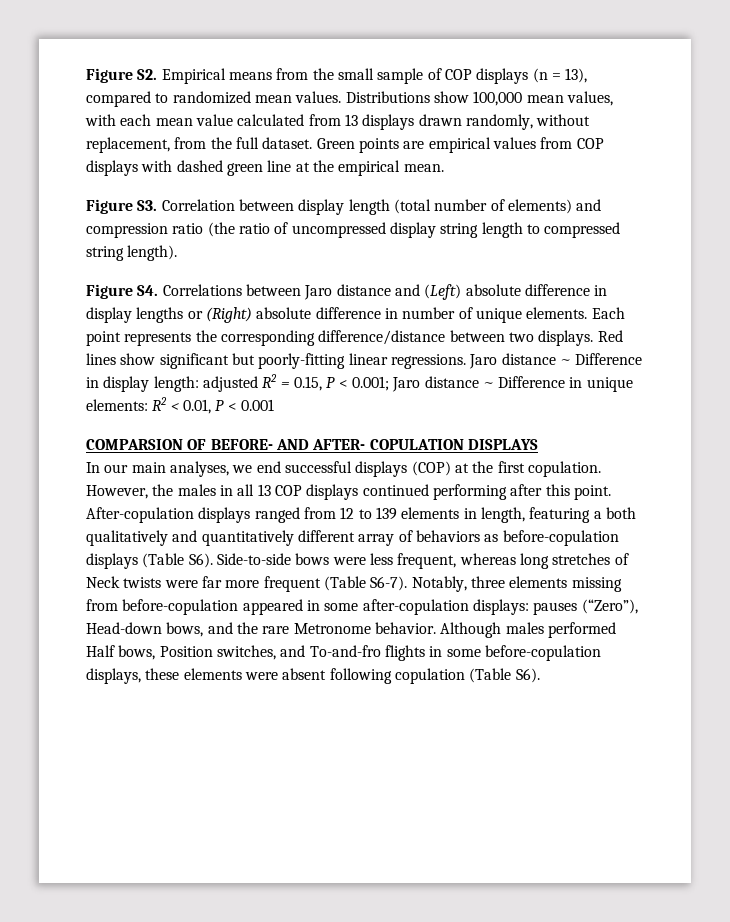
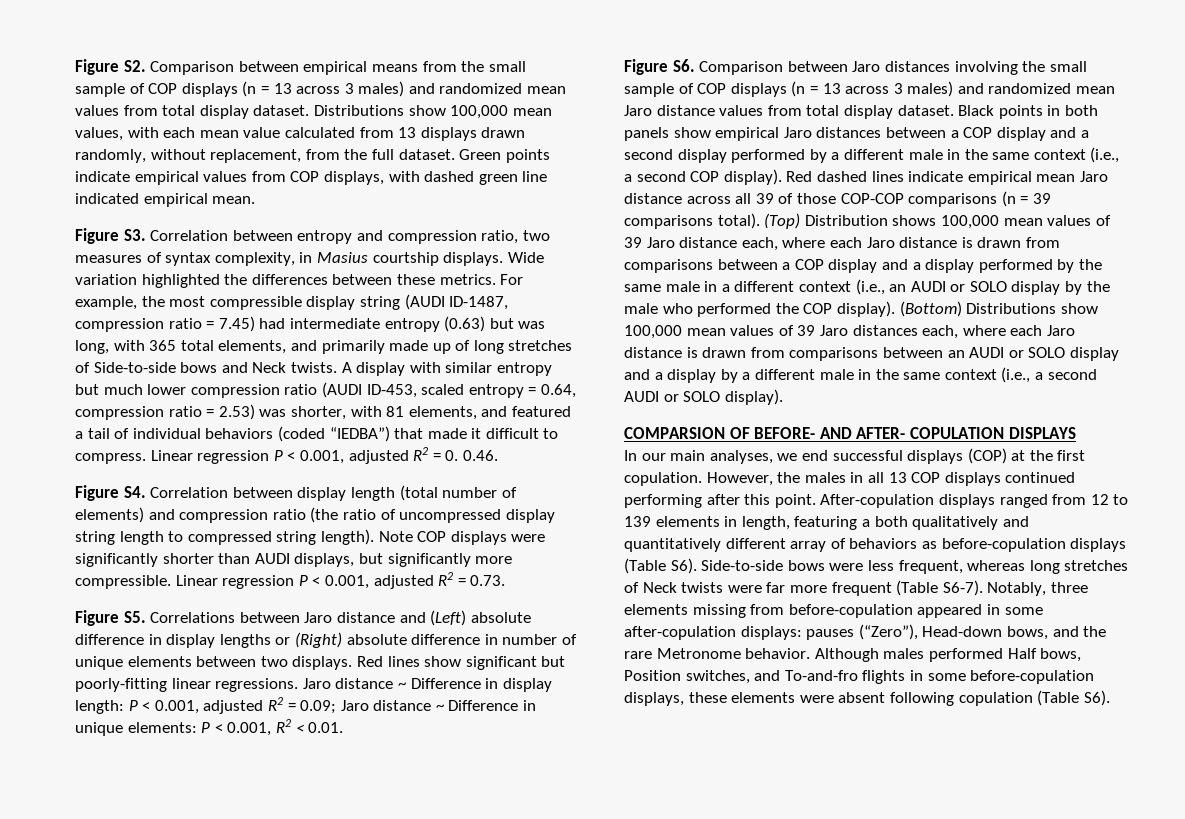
[161,68,226,84] Empirical -> [150,61,368,75] Comparison between empirical
[565,68,588,83] [86,91,342,107] 13), compared to randomized mean values. -> [273,81,567,97] [75,105,310,119] 13 across 3 males) and randomized mean values from total display dataset.
[403,141,425,149] are -> [75,171,130,182] indicate
[86,160,138,176] displays -> [323,171,384,185] displays,
[295,160,334,172] at the -> [75,193,139,204] indicated
(294, 205) none -> [297,230,550,244] [75,252,544,266] [75,274,524,288] [75,294,509,310] [75,316,546,332] [75,340,573,354] [75,362,552,376] [75,382,576,398] [75,404,571,420] [75,426,559,442] [75,447,498,464] [75,485,293,501] entropy and compression ratio, two measures of syntax complexity, in Masius courtship displays. Wide variation highlighted the differences between these metrics. For example, the most compressible display string (AUDI ID-1487, compression ratio = 7.45) had intermediate entropy (0.63) but was long, with 365 total elements, and primarily made up of long stretches of Side-to-side bows and Neck twists. A display with similar entropy but much lower compression ratio (AUDI ID-453, scaled entropy = 0.64, compression ratio = 2.53) was shorter, with 81 elements, and featured a tail of individual behaviors (coded “IEDBA”) that made it difficult to compress. Linear regression P < 0.001, adjusted R2 = 0. 0.46. // Figure S4. Correlation between
[86,284,159,299] // Figure S4. -> [378,531,546,545] [75,553,513,567] [75,572,506,589] [75,610,146,626] Note COP displays were significantly shorter than AUDI displays, but significantly more compressible. Linear regression P < 0.001, adjusted R2 = 0.73. // Figure S5.
[526,307,625,319] [86,330,446,346] elements. Each point represents the corresponding difference/distance -> [127,656,192,667] elements
[202,374,389,392] adjusted R2 = 0.15, P < 0.001; -> [128,697,337,714] P < 0.001, adjusted R2 = 0.09;
[152,397,274,414] R2 < 0.01, P < 0.001 -> [201,719,344,736] [624,59,1087,75] [624,81,1116,97] [624,105,1098,119] [624,127,1089,141] [624,147,1120,163] [624,169,1108,185] [624,191,1051,207] [624,213,1111,229] [624,237,1060,251] [624,259,1102,273] [624,279,1110,295] [624,301,1098,317] [624,325,1075,339] [624,347,1119,361] [624,367,1097,383] [624,389,783,405] P < 0.001, R2 < 0.01. // Figure S6. Comparison between Jaro distances involving the small sample of COP displays (n = 13 across 3 males) and randomized mean Jaro distance values from total display dataset. Black points in both panels show empirical Jaro distances between a COP display and a second display performed by a different male in the same context (i.e., a second COP display). Red dashed lines indicate empirical mean Jaro distance across all 39 of those COP-COP comparisons (n = 39 comparisons total). (Top) Distribution shows 100,000 mean values of 39 Jaro distance each, where each Jaro distance is drawn from comparisons between a COP display and a display performed by the same male in a different context (i.e., an AUDI or SOLO display by the male who performed the COP display). (Bottom) Distributions show 100,000 mean values of 39 Jaro distances each, where each Jaro distance is drawn from comparisons between an AUDI or SOLO display and a display by a different male in the same context (i.e., a second AUDI or SOLO display).

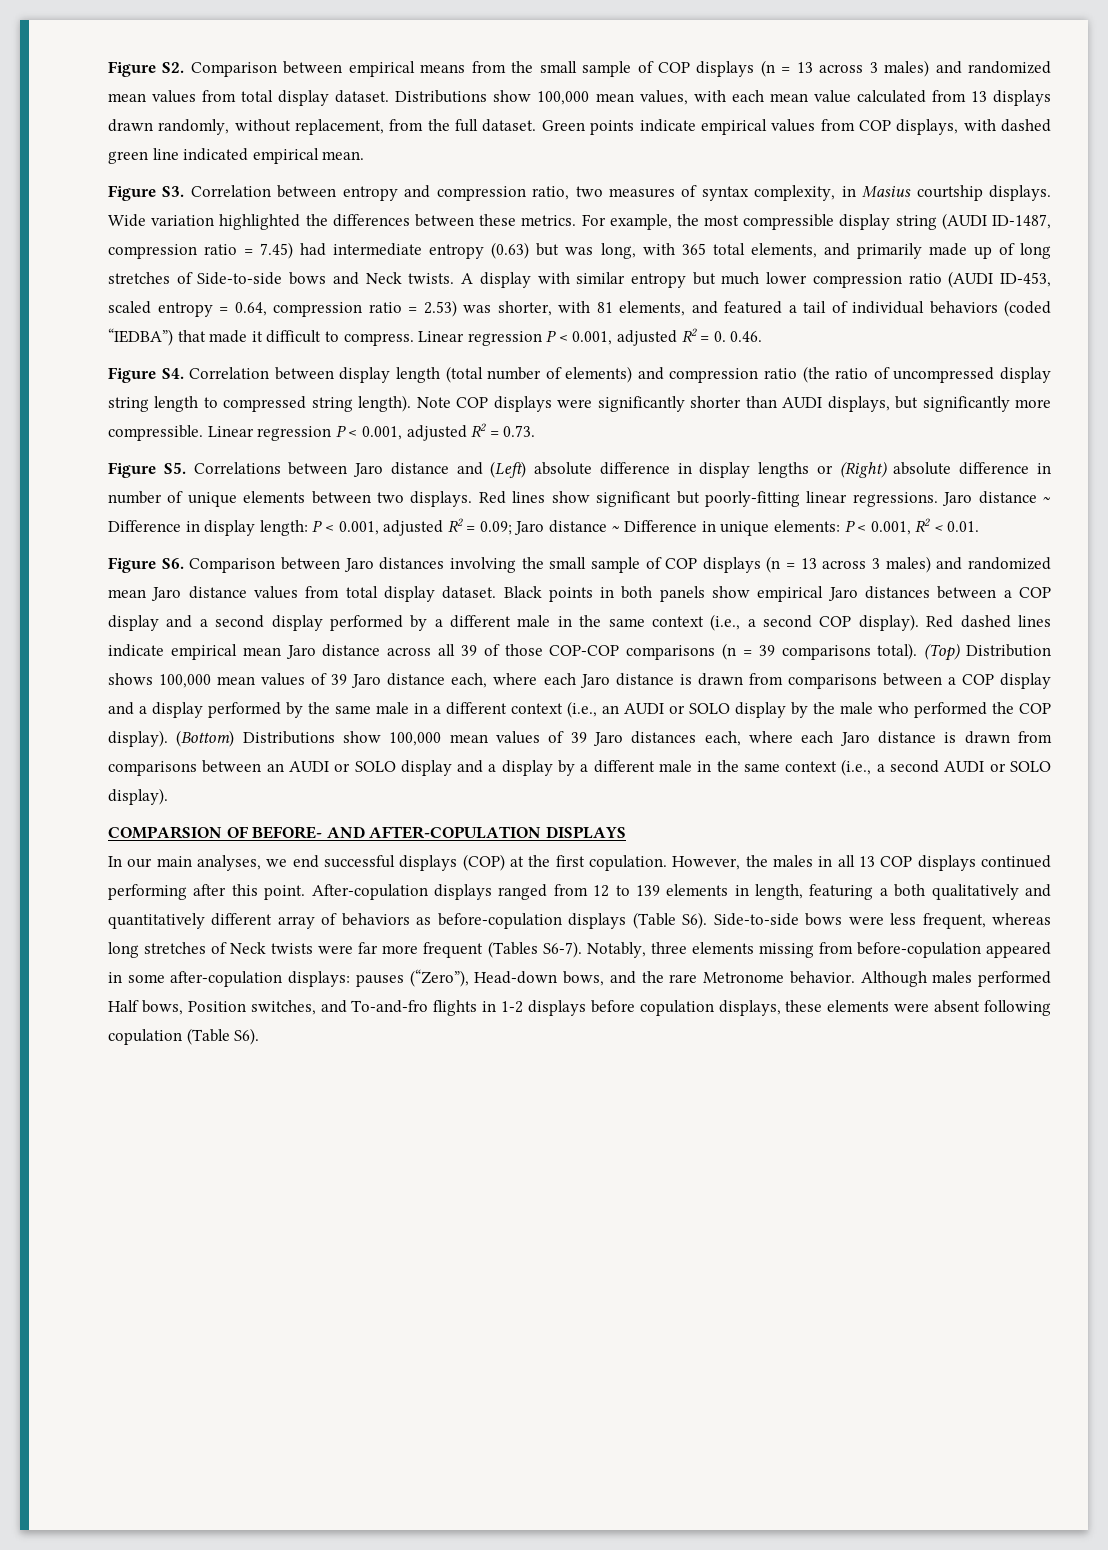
[856,427,1004,439] AFTER- COPULATION -> [369,826,542,839] AFTER-COPULATION
[896,580,939,596] (Table -> [487,941,538,958] (Tables
[927,670,1095,684] some before-copulation -> [501,1000,714,1016] 1-2 displays before copulation

